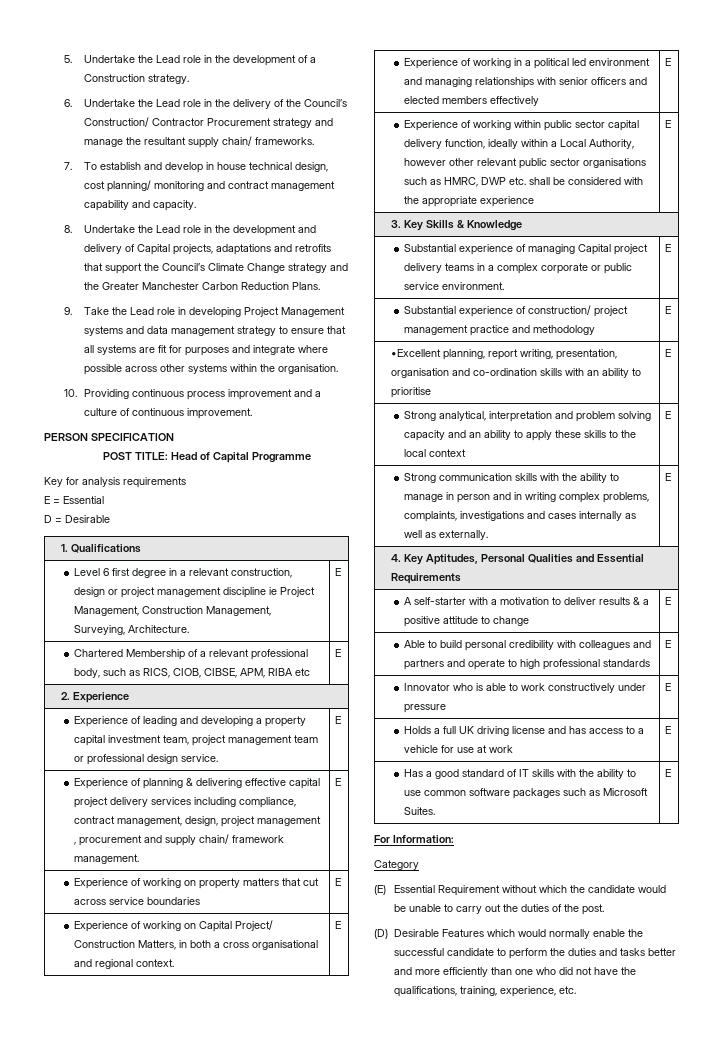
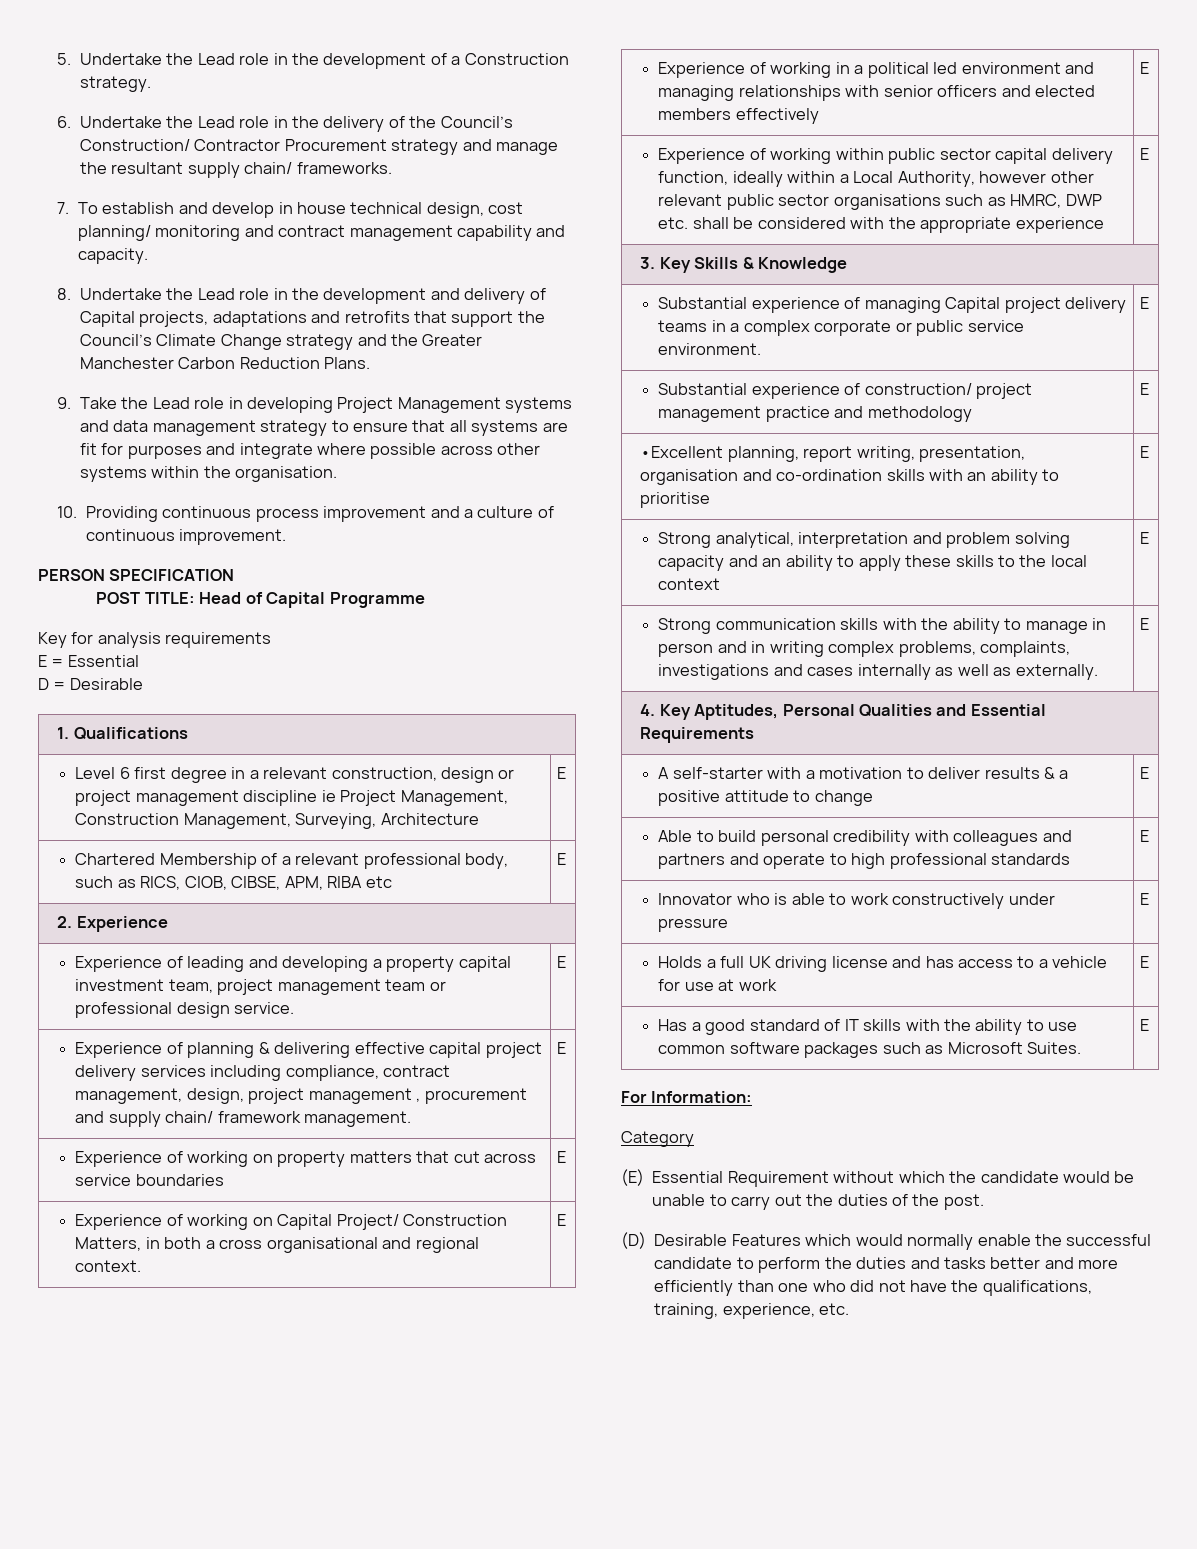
[127,625,189,633] Architecture. -> [380,813,479,825] Architecture

